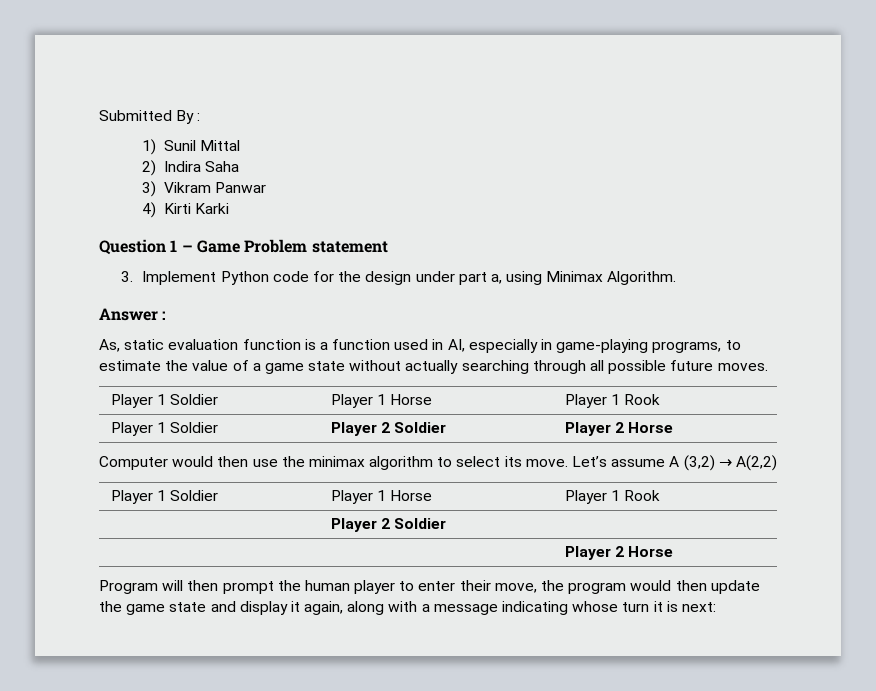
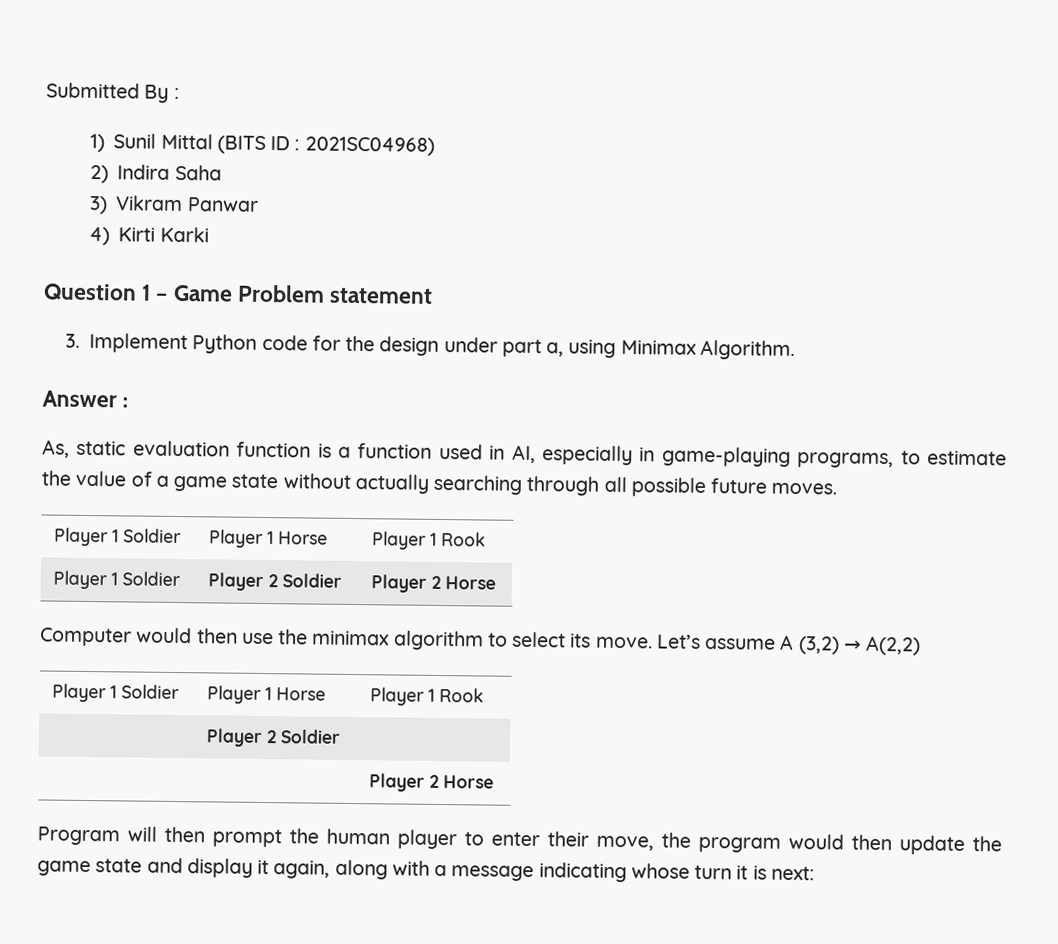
(241, 145) none -> [216,135,435,156] (BITS ID : 2021SC04968)

